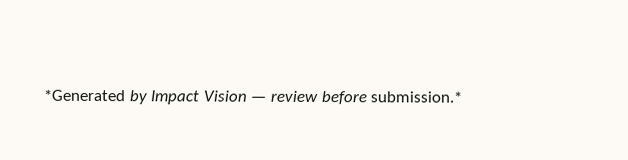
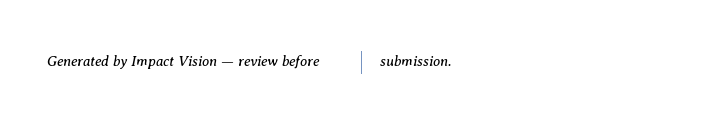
[43,89,125,102] *Generated -> [47,55,109,66] Generated
[370,91,463,103] submission.* -> [380,55,451,66] submission.

